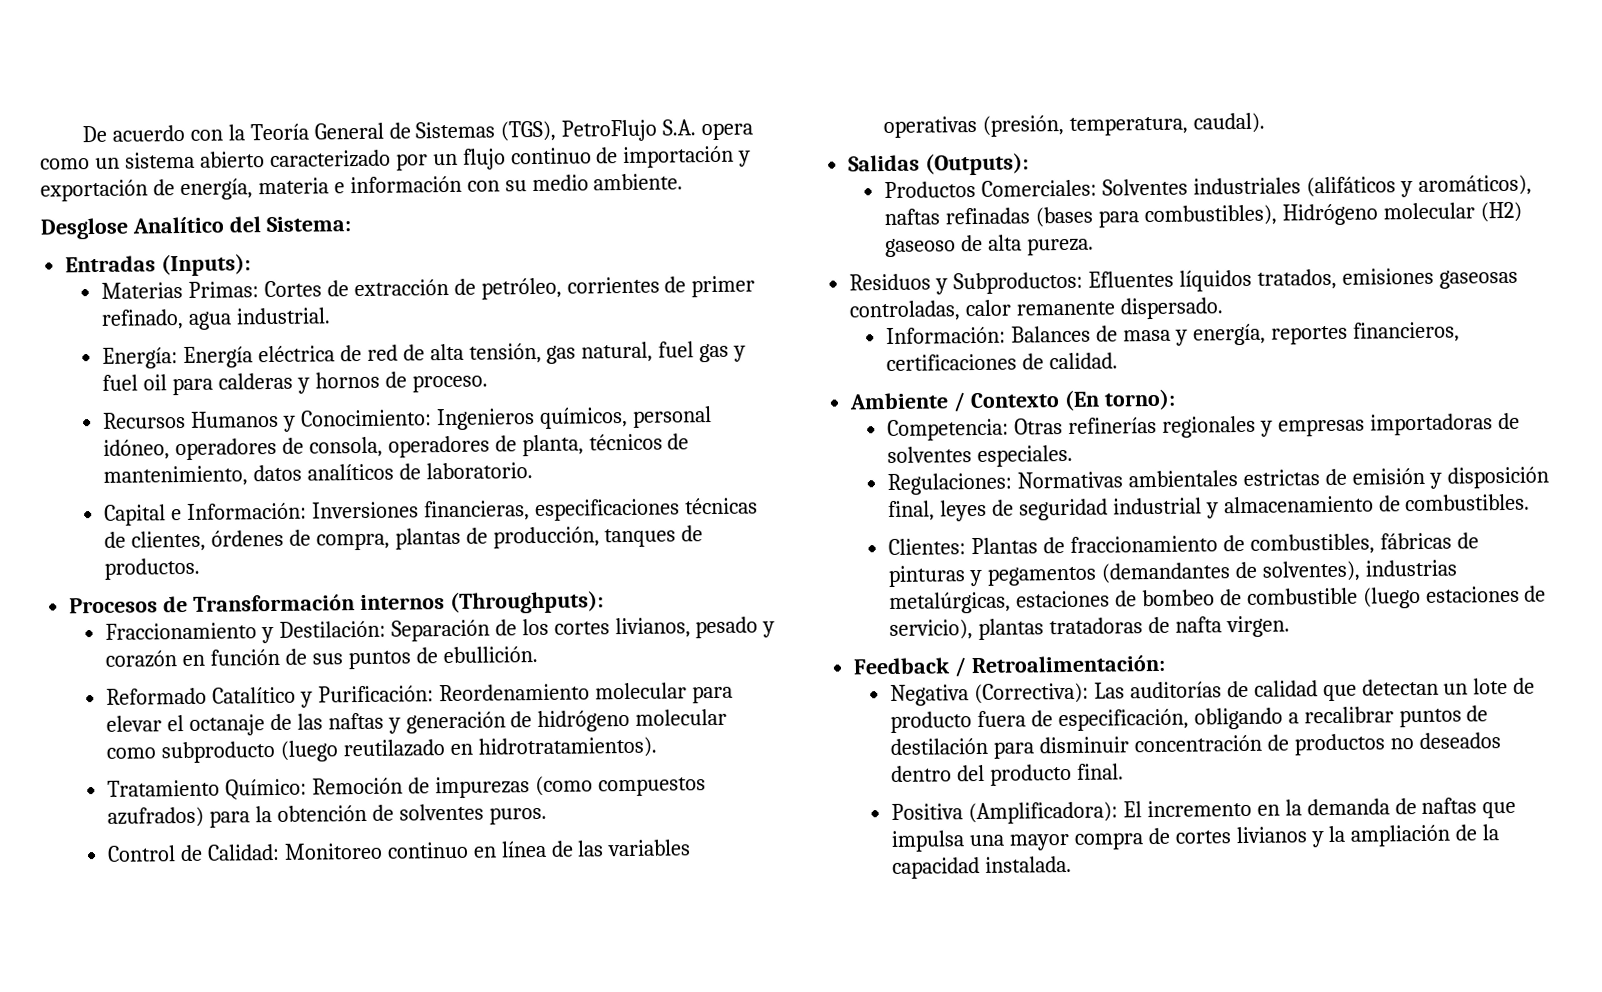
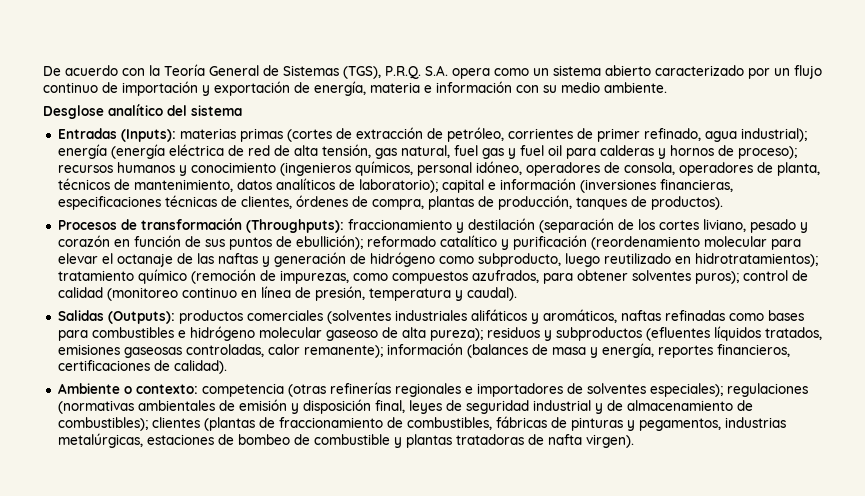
[561,119,658,142] PetroFlujo -> [385,66,421,79] P.R.Q.
[131,216,351,234] Analítico del Sistema: -> [108,104,242,116] analítico del sistema
[100,280,322,299] // Materias Primas: Cortes -> [179,128,332,142] materias primas (cortes
[235,307,331,325] [101,346,253,369] industrial. // Energía: Energía -> [740,128,807,142] [57,144,165,159] industrial); energía (energía
[411,374,488,393] [102,408,535,432] proceso. // Recursos Humanos y Conocimiento: Ingenieros -> [737,146,797,159] [57,162,351,176] proceso); recursos humanos y conocimiento (ingenieros
[425,462,533,480] [103,501,419,526] laboratorio. // Capital e Información: Inversiones -> [358,178,656,193] laboratorio); capital e información (inversiones
[103,557,200,580] productos. -> [650,196,723,210] productos).
[193,594,446,612] Transformación internos -> [140,218,242,230] transformación
[104,619,490,644] // Fraccionamiento y Destilación: Separación -> [347,218,614,233] fraccionamiento y destilación (separación
[614,617,691,639] livianos, -> [702,219,746,232] liviano,
[442,645,538,664] [105,683,590,708] ebullición. // Reformado Catalítico y Purificación: Reordenamiento -> [295,235,700,250] ebullición); reformado catalítico y purificación (reordenamiento
[635,708,728,726] [105,736,657,764] [106,775,706,800] [106,803,547,828] [106,839,692,862] [882,112,1265,139] [848,152,1030,176] [883,174,1532,199] [883,201,1522,228] [884,234,1094,258] [849,270,1175,295] molecular como subproducto (luego reutilazado en hidrotratamientos). // Tratamiento Químico: Remoción de impurezas (como compuestos azufrados) para la obtención de solventes puros. // Control de Calidad: Monitoreo continuo en línea de las variables operativas (presión, temperatura, caudal). // Salidas (Outputs): // Productos Comerciales: Solventes industriales (alifáticos y aromáticos), naftas refinadas (bases para combustibles), Hidrógeno molecular (H2) gaseoso de alta pureza. // Residuos y Subproductos: Efluentes -> [438,253,818,267] [57,269,808,284] [57,286,517,301] [57,309,804,324] [57,326,710,341] como subproducto, luego reutilizado en hidrotratamientos); tratamiento químico (remoción de impurezas, como compuestos azufrados, para obtener solventes puros); control de calidad (monitoreo continuo en línea de presión, temperatura y caudal). // Salidas (Outputs): productos comerciales (solventes industriales alifáticos y aromáticos, naftas refinadas como bases para combustibles e hidrógeno molecular gaseoso de alta pureza); residuos y subproductos (efluentes
[1016,297,1225,320] [885,325,1091,345] remanente dispersado. // Información: Balances -> [303,343,528,358] remanente); información (balances
[1048,352,1118,370] calidad. -> [173,360,227,374] calidad).
[953,388,1176,413] [886,412,1520,442] [886,444,1073,468] [886,469,1320,496] / Contexto (En torno): // Competencia: Otras refinerías regionales y empresas importadoras de solventes especiales. // Regulaciones: Normativas ambientales estrictas -> [123,382,808,397] [57,400,215,414] o contexto: competencia (otras refinerías regionales e importadores de solventes especiales); regulaciones (normativas ambientales
(1219, 510) none -> [606,400,623,411] de
[1405,493,1531,512] [887,537,1038,556] combustibles. // Clientes: Plantas -> [57,417,255,431] combustibles); clientes (plantas
[986,560,1360,586] pegamentos (demandantes de solventes), -> [638,418,721,431] pegamentos,
[1362,585,1547,609] [888,615,1290,641] [853,654,1167,678] [889,677,1536,707] [889,705,1489,734] [889,732,1501,759] [890,763,1124,786] [890,797,1517,825] [890,824,1500,853] [891,855,1072,879] (luego estaciones de servicio), plantas tratadoras de nafta virgen. // Feedback / Retroalimentación: // Negativa (Correctiva): Las auditorías de calidad que detectan un lote de producto fuera de especificación, obligando a recalibrar puntos de destilación para disminuir concentración de productos no deseados dentro del producto final. // Positiva (Amplificadora): El incremento en la demanda de naftas que impulsa una mayor compra de cortes livianos y la ampliación de la capacidad instalada. -> [393,434,634,448] y plantas tratadoras de nafta virgen).

